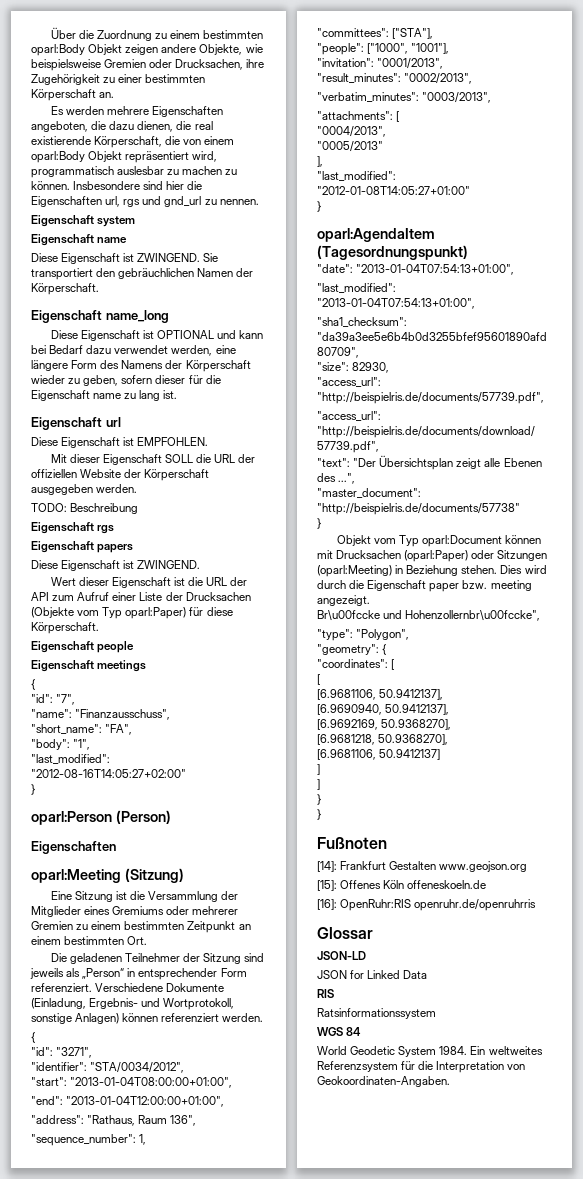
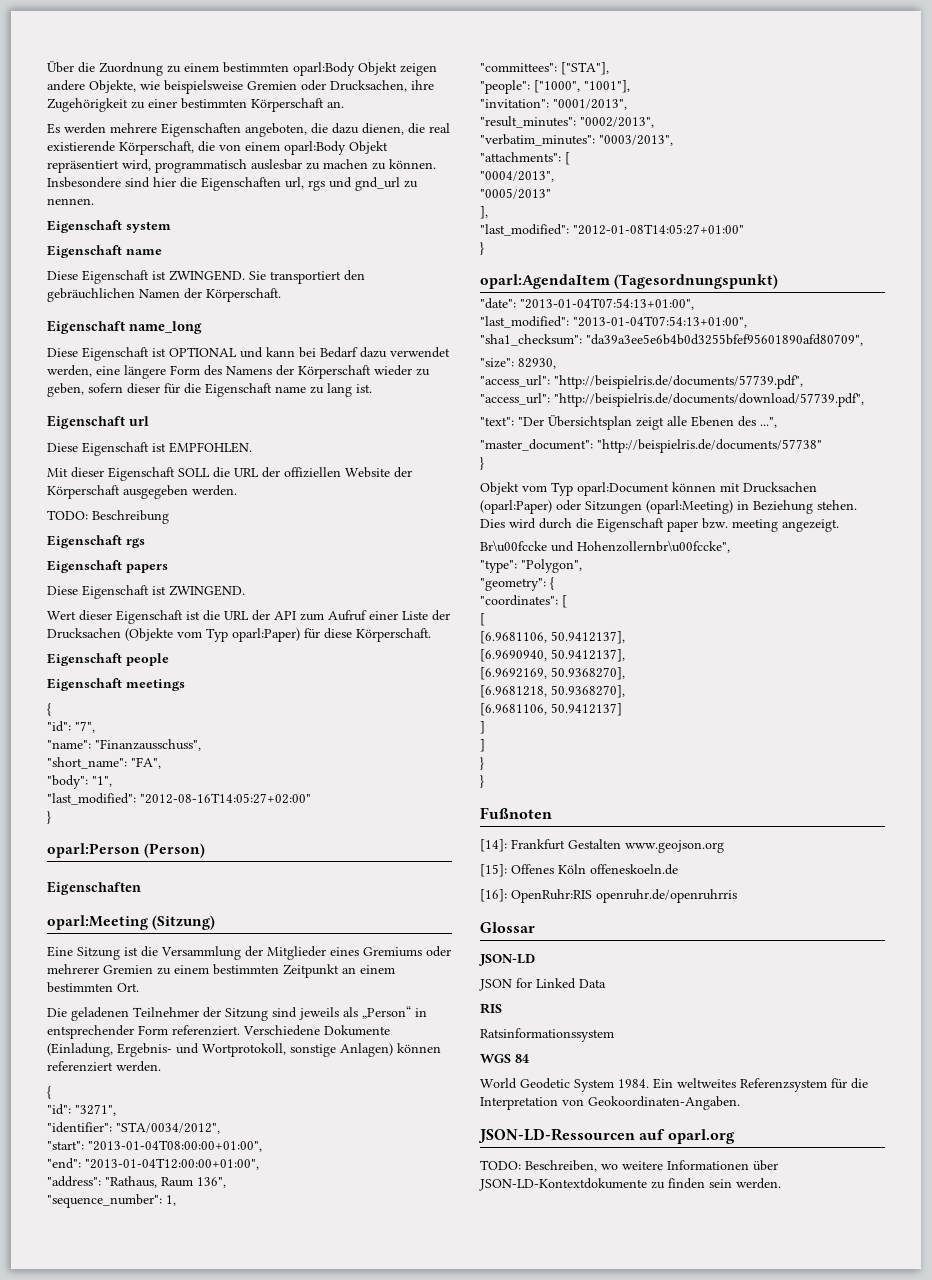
(450, 1081) none -> [478,1128,735,1144] [480,1160,778,1172] [479,1178,781,1191] // JSON-LD-Ressourcen auf oparl.org // TODO: Beschreiben, wo weitere Informationen über JSON-LD-Kontextdokumente zu finden sein werden.

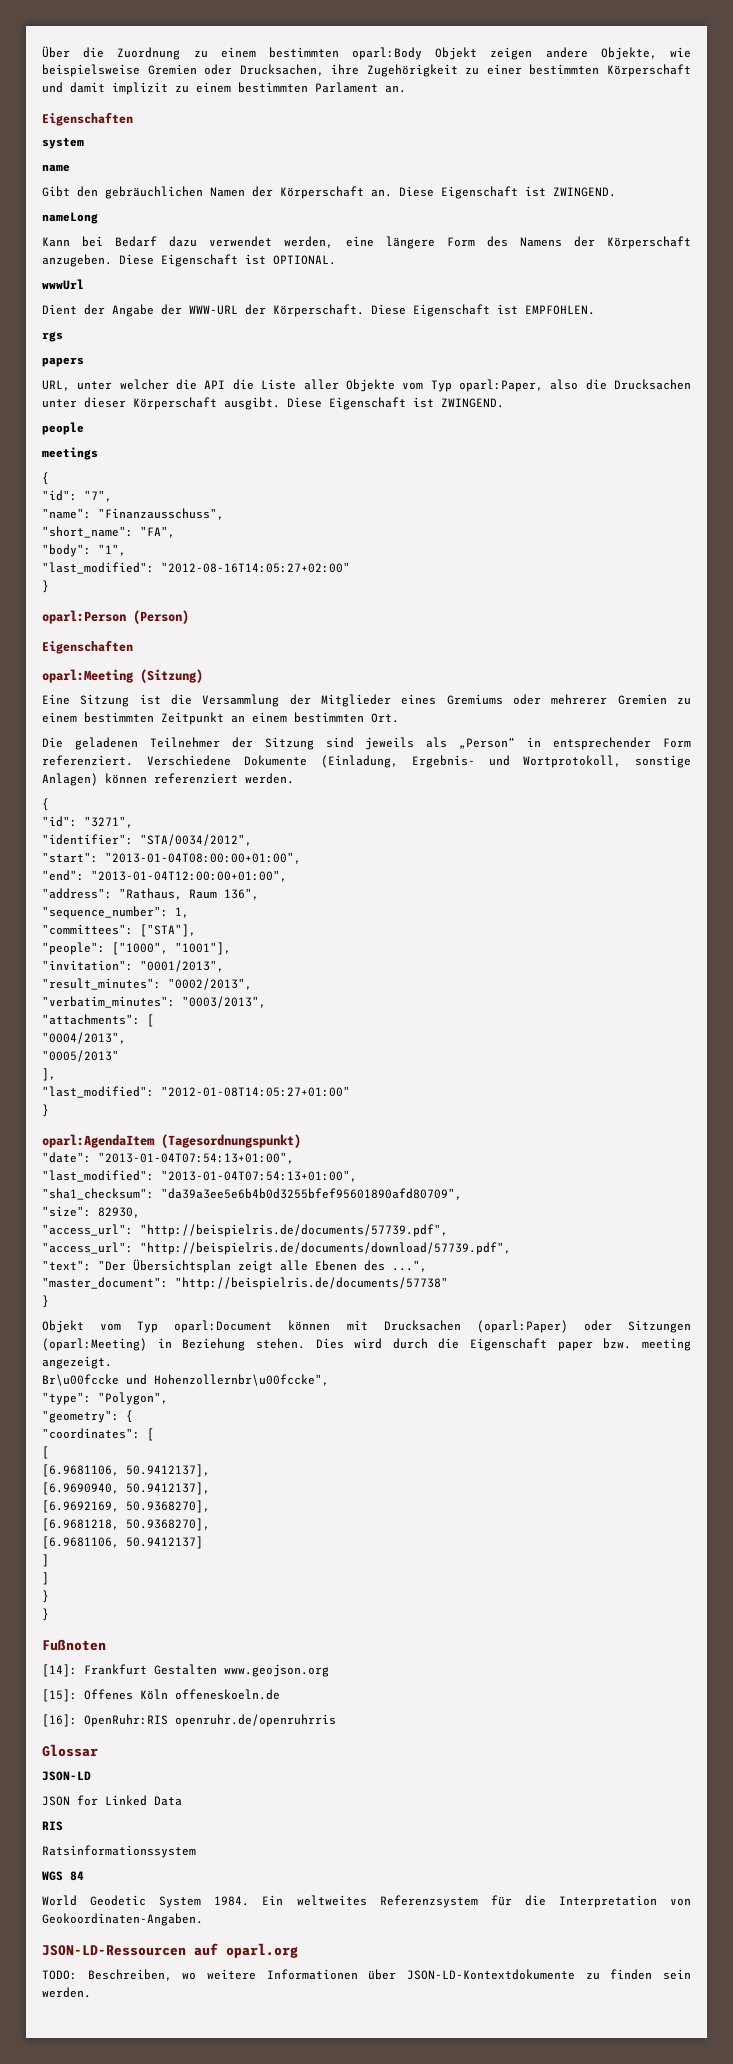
[327,101,344,108] [47,123,450,137] [47,141,388,155] [47,159,436,173] [47,177,418,191] [47,198,94,205] [47,220,122,233] an. // Es werden mehrere Eigenschaften angeboten, die dazu dienen, die real existierende Körperschaft, die von einem oparl:Body Objekt repräsentiert wird, programmatisch auslesbar zu machen zu können. Insbesondere sind hier die Eigenschaften url, rgs und gnd_url zu nennen. // Eigenschaft -> [42,82,406,95] [42,112,133,126] und damit implizit zu einem bestimmten Parlament an. // Eigenschaften //
[47,245,122,258] Eigenschaft -> (84, 143) none
[47,270,365,284] [47,288,281,302] [47,320,202,334] [47,347,295,361] Diese Eigenschaft ist ZWINGEND. Sie transportiert den gebräuchlichen Namen der Körperschaft. // Eigenschaft name_long // Diese Eigenschaft ist OPTIONAL und kann -> [42,186,616,199] [42,212,98,224] [42,237,70,247] Gibt den gebräuchlichen Namen der Körperschaft an. Diese Eigenschaft ist ZWINGEND. // nameLong // Kann
[374,365,430,376] [47,383,372,397] [47,415,149,429] [47,442,252,456] [47,467,412,481] [47,485,237,499] [47,510,169,524] [47,535,122,548] wieder zu geben, sofern dieser für die Eigenschaft name zu lang ist. // Eigenschaft url // Diese Eigenschaft ist EMPFOHLEN. // Mit dieser Eigenschaft SOLL die URL der offiziellen Website der Körperschaft ausgegeben werden. // TODO: Beschreibung // Eigenschaft -> [42,254,336,267] [42,279,84,290] [42,304,595,317] anzugeben. Diese Eigenschaft ist OPTIONAL. // wwwUrl // Dient der Angabe der WWW-URL der Körperschaft. Diese Eigenschaft ist EMPFOHLEN. //
[47,560,122,573] Eigenschaft -> (63, 336) none
[47,585,245,599] [47,610,450,624] [47,628,431,642] [47,653,122,666] Diese Eigenschaft ist ZWINGEND. // Wert dieser Eigenschaft ist die URL der API zum Aufruf einer Liste der Drucksachen (Objekte vom Typ oparl:Paper) für diese Körperschaft. // Eigenschaft -> [42,379,691,392] [42,397,504,410] URL, unter welcher die API die Liste aller Objekte vom Typ oparl:Paper, also die Drucksachen unter dieser Körperschaft ausgibt. Diese Eigenschaft ist ZWINGEND. //
[47,678,122,691] Eigenschaft -> (84, 428) none

